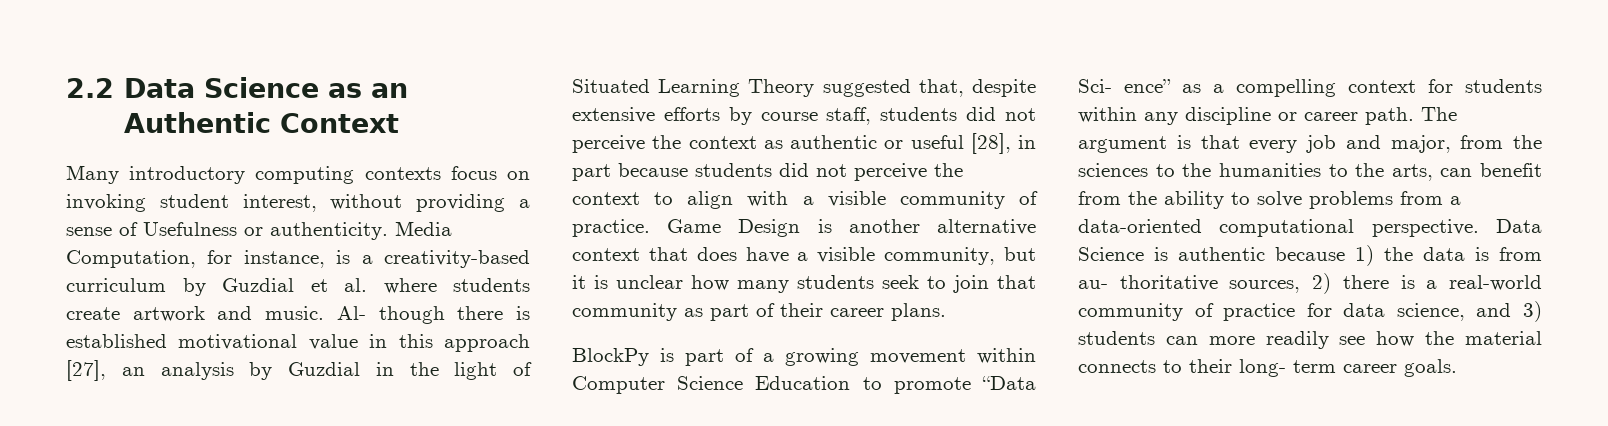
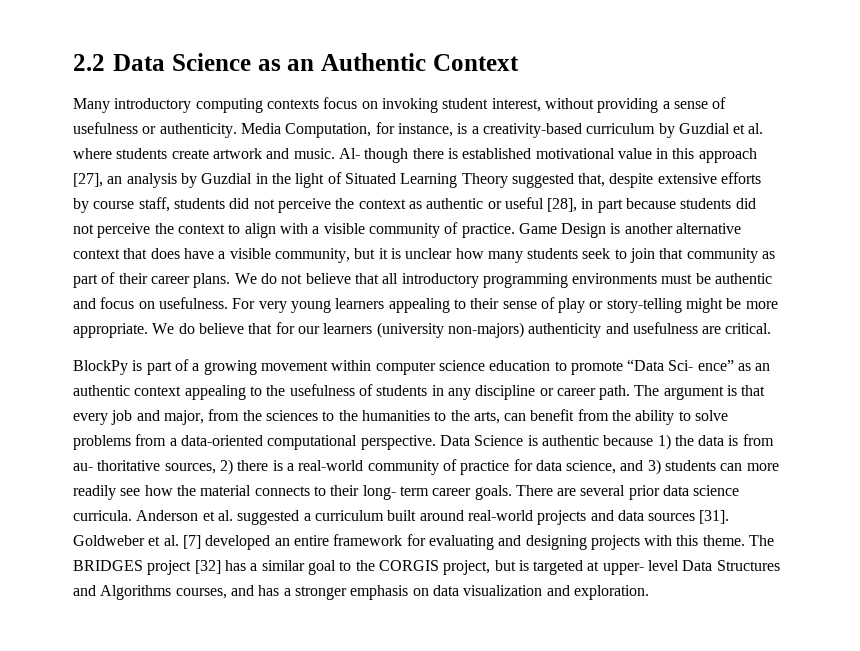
[143,222,237,236] Usefulness -> [73,122,138,134] usefulness
(946, 312) none -> [234,273,773,288] [73,297,778,313] [73,322,772,338] We do not believe that all introductory programming environments must be authentic and focus on usefulness. For very young learners appealing to their sense of play or story-telling might be more appropriate. We do believe that for our learners (university non-majors) authenticity and usefulness are critical.
[572,376,851,394] Computer Science Education -> [375,360,551,375] computer science education
[1213,79,1542,97] [1078,107,1137,123] a compelling context for students within -> [755,363,771,371] [73,384,444,400] an authentic context appealing to the usefulness of students in
(1457, 368) none -> [515,485,740,500] [73,510,730,525] [73,534,775,550] [73,560,780,575] [73,585,649,600] There are several prior data science curricula. Anderson et al. suggested a curriculum built around real-world projects and data sources [31]. Goldweber et al. [7] developed an entire framework for evaluating and designing projects with this theme. The BRIDGES project [32] has a similar goal to the CORGIS project, but is targeted at upper- level Data Structures and Algorithms courses, and has a stronger emphasis on data visualization and exploration.

